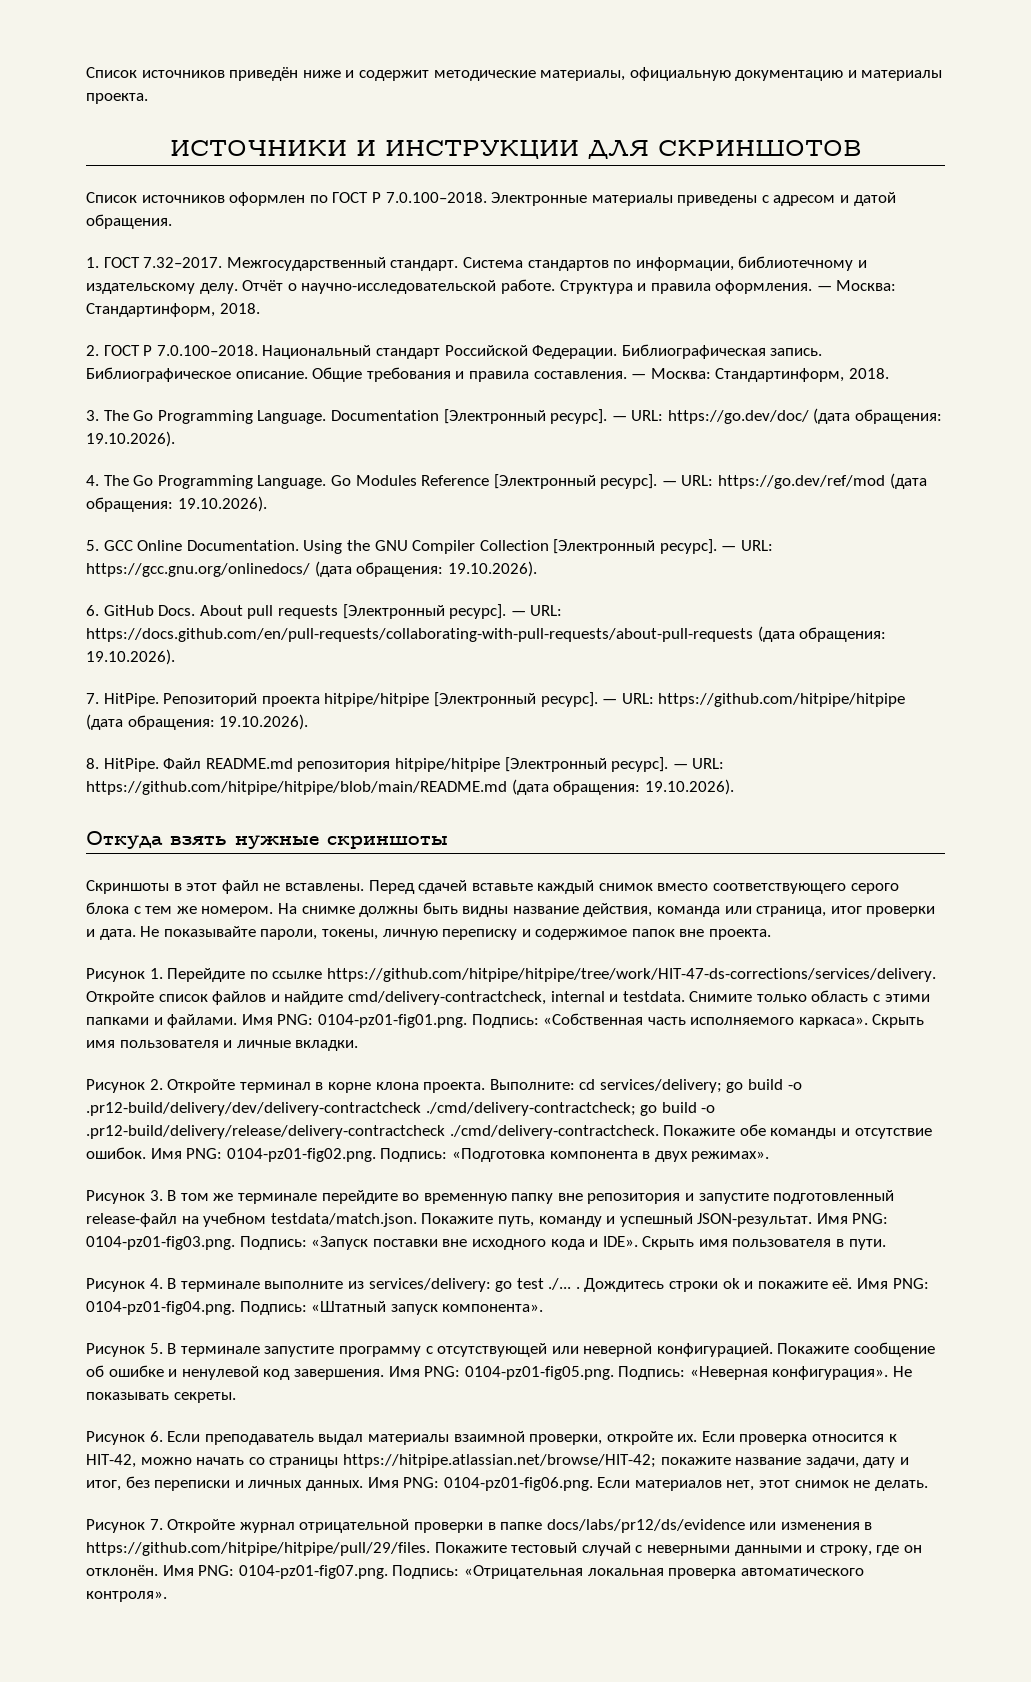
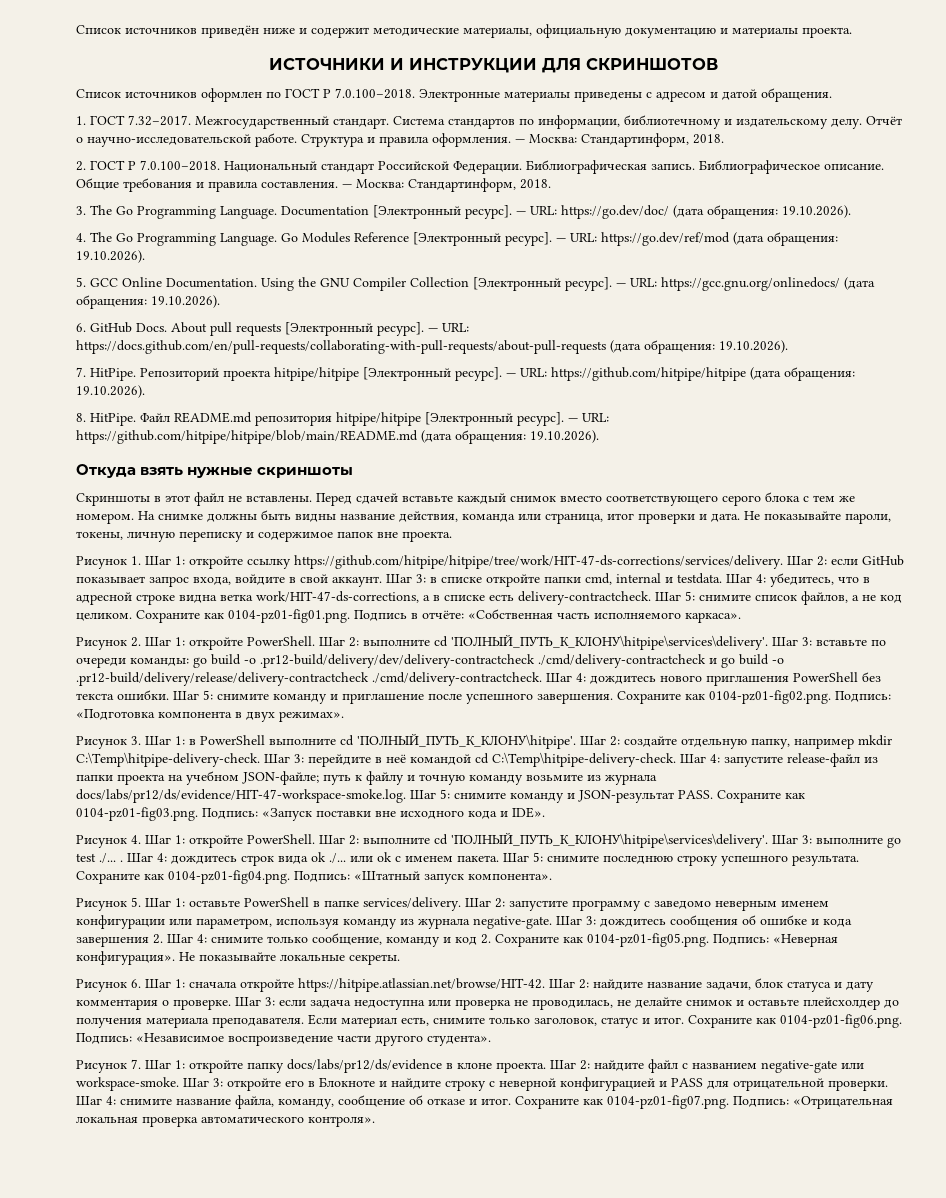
[167,968,936,982] [86,990,930,1005] [86,1013,925,1028] [86,1040,359,1051] [86,1079,722,1093] Перейдите по ссылке https://github.com/hitpipe/hitpipe/tree/work/HIT-47-ds-corrections/services/delivery. Откройте список файлов и найдите cmd/delivery-contractcheck, internal и testdata. Снимите только область с этими папками и файлами. Имя PNG: 0104-pz01-fig01.png. Подпись: «Собственная часть исполняемого каркаса». Скрыть имя пользователя и личные вкладки. // Рисунок 2. Откройте терминал в корне клона проекта. Выполните: cd services/delivery; -> [145,555,904,569] [76,573,870,587] [76,591,902,605] [76,609,741,623] [76,634,886,650] [76,657,189,668] Шаг 1: откройте ссылку https://github.com/hitpipe/hitpipe/tree/work/HIT-47-ds-corrections/services/delivery. Шаг 2: если GitHub показывает запрос входа, войдите в свой аккаунт. Шаг 3: в списке откройте папки cmd, internal и testdata. Шаг 4: убедитесь, что в адресной строке видна ветка work/HIT-47-ds-corrections, а в списке есть delivery-contractcheck. Шаг 5: снимите список файлов, а не код целиком. Сохраните как 0104-pz01-fig01.png. Подпись в отчёте: «Собственная часть исполняемого каркаса». // Рисунок 2. Шаг 1: откройте PowerShell. Шаг 2: выполните cd 'ПОЛНЫЙ_ПУТЬ_К_КЛОНУ\hitpipe\services\delivery'. Шаг 3: вставьте по очереди команды:
[425,1102,636,1116] ./cmd/delivery-contractcheck; -> [538,654,717,668] ./cmd/delivery-contractcheck и
[663,1124,932,1139] [86,1147,223,1159] Покажите обе команды и отсутствие ошибок. Имя PNG: -> [546,672,881,686] [76,690,705,704] Шаг 4: дождитесь нового приглашения PowerShell без текста ошибки. Шаг 5: снимите команду и приглашение после успешного завершения. Сохраните как
[167,1190,895,1204] [86,1212,889,1227] В том же терминале перейдите во временную папку вне репозитория и запустите подготовленный release-файл на учебном testdata/match.json. Покажите путь, команду и успешный JSON-результат. Имя PNG: -> [145,733,892,749] [76,752,878,767] [76,771,657,785] [76,789,805,803] Шаг 1: в PowerShell выполните cd 'ПОЛНЫЙ_ПУТЬ_К_КЛОНУ\hitpipe'. Шаг 2: создайте отдельную папку, например mkdir C:\Temp\hitpipe-delivery-check. Шаг 3: перейдите в неё командой cd C:\Temp\hitpipe-delivery-check. Шаг 4: запустите release-файл из папки проекта на учебном JSON-файле; путь к файлу и точную команду возьмите из журнала docs/labs/pr12/ds/evidence/HIT-47-workspace-smoke.log. Шаг 5: снимите команду и JSON-результат PASS. Сохраните как
[642,1236,886,1250] [86,1278,929,1292] Скрыть имя пользователя в пути. // Рисунок 4. В терминале выполните из services/delivery: go test ./... . Дождитесь строки ok и покажите её. Имя PNG: -> [76,832,901,848] [76,852,859,866] [76,871,164,884] // Рисунок 4. Шаг 1: откройте PowerShell. Шаг 2: выполните cd 'ПОЛНЫЙ_ПУТЬ_К_КЛОНУ\hitpipe\services\delivery'. Шаг 3: выполните go test ./... . Шаг 4: дождитесь строк вида ok ./... или ok с именем пакета. Шаг 5: снимите последнюю строку успешного результата. Сохраните как
[167,1342,936,1357] [86,1365,461,1380] В терминале запустите программу с отсутствующей или неверной конфигурацией. Покажите сообщение об ошибке и ненулевой код завершения. Имя PNG: -> [145,897,829,911] [76,915,852,929] [76,933,583,947] Шаг 1: оставьте PowerShell в папке services/delivery. Шаг 2: запустите программу с заведомо неверным именем конфигурации или параметром, используя команду из журнала negative-gate. Шаг 3: дождитесь сообщения об ошибке и кода завершения 2. Шаг 4: снимите только сообщение, команду и код 2. Сохраните как
[86,1392,169,1400] показывать -> [199,952,345,961] показывайте локальные
[167,1431,897,1445] [86,1454,909,1468] [86,1476,928,1491] [86,1519,873,1533] [86,1542,922,1556] [86,1565,235,1576] Если преподаватель выдал материалы взаимной проверки, откройте их. Если проверка относится к HIT-42, можно начать со страницы https://hitpipe.atlassian.net/browse/HIT-42; покажите название задачи, дату и итог, без переписки и личных данных. Имя PNG: 0104-pz01-fig06.png. Если материалов нет, этот снимок не делать. // Рисунок 7. Откройте журнал отрицательной проверки в папке docs/labs/pr12/ds/evidence или изменения в https://github.com/hitpipe/hitpipe/pull/29/files. Покажите тестовый случай с неверными данными и строку, где он отклонён. Имя PNG: -> [145,978,874,992] [76,997,899,1010] [76,1014,902,1028] [76,1033,491,1046] [76,1059,864,1073] [76,1077,888,1091] [76,1095,603,1109] Шаг 1: сначала откройте https://hitpipe.atlassian.net/browse/HIT-42. Шаг 2: найдите название задачи, блок статуса и дату комментария о проверке. Шаг 3: если задача недоступна или проверка не проводилась, не делайте снимок и оставьте плейсхолдер до получения материала преподавателя. Если материал есть, снимите только заголовок, статус и итог. Сохраните как 0104-pz01-fig06.png. Подпись: «Независимое воспроизведение части другого студента». // Рисунок 7. Шаг 1: откройте папку docs/labs/pr12/ds/evidence в клоне проекта. Шаг 2: найдите файл с названием negative-gate или workspace-smoke. Шаг 3: откройте его в Блокноте и найдите строку с неверной конфигурацией и PASS для отрицательной проверки. Шаг 4: снимите название файла, команду, сообщение об отказе и итог. Сохраните как

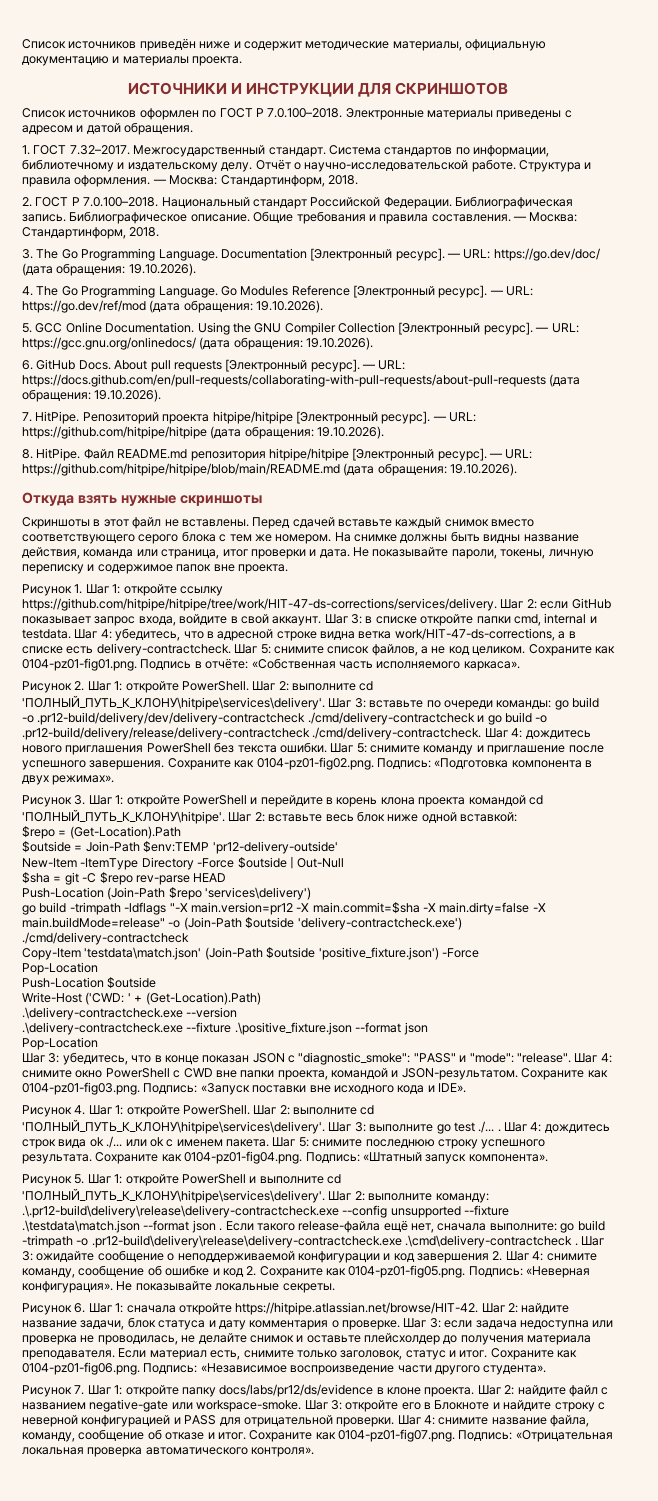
[189,733,892,749] [76,752,878,767] [76,771,657,785] [76,789,713,803] в PowerShell выполните cd 'ПОЛНЫЙ_ПУТЬ_К_КЛОНУ\hitpipe'. Шаг 2: создайте отдельную папку, например mkdir C:\Temp\hitpipe-delivery-check. Шаг 3: перейдите в неё командой cd C:\Temp\hitpipe-delivery-check. Шаг 4: запустите release-файл из папки проекта на учебном JSON-файле; путь к файлу и точную команду возьмите из журнала docs/labs/pr12/ds/evidence/HIT-47-workspace-smoke.log. Шаг 5: снимите команду и JSON-результат PASS. -> [126,795,543,807] [22,809,517,824] [22,826,181,839] [22,841,338,854] [22,856,345,870] [22,872,227,885] [22,887,312,900] [22,902,546,915] [22,917,462,930] [22,932,189,945] [22,947,479,960] [22,962,98,975] [22,977,157,989] [22,992,261,1005] [22,1007,238,1020] [22,1022,428,1035] [22,1037,98,1050] [22,1052,612,1065] [22,1068,518,1080] откройте PowerShell и перейдите в корень клона проекта командой cd 'ПОЛНЫЙ_ПУТЬ_К_КЛОНУ\hitpipe'. Шаг 2: вставьте весь блок ниже одной вставкой: // $repo = (Get-Location).Path // $outside = Join-Path $env:TEMP 'pr12-delivery-outside' // New-Item -ItemType Directory -Force $outside | Out-Null // $sha = git -C $repo rev-parse HEAD // Push-Location (Join-Path $repo 'services\delivery') // go build -trimpath -ldflags "-X main.version=pr12 -X main.commit=$sha -X main.dirty=false -X main.buildMode=release" -o (Join-Path $outside 'delivery-contractcheck.exe') ./cmd/delivery-contractcheck // Copy-Item 'testdata\match.json' (Join-Path $outside 'positive_fixture.json') -Force // Pop-Location // Push-Location $outside // Write-Host ('CWD: ' + (Get-Location).Path) // .\delivery-contractcheck.exe --version // .\delivery-contractcheck.exe --fixture .\positive_fixture.json --format json // Pop-Location // Шаг 3: убедитесь, что в конце показан JSON с "diagnostic_smoke": "PASS" и "mode": "release". Шаг 4: снимите окно PowerShell с CWD вне папки проекта, командой и JSON-результатом.
[189,897,829,911] [76,915,852,929] оставьте PowerShell в папке services/delivery. Шаг 2: запустите программу с заведомо неверным именем конфигурации или параметром, используя команду из журнала negative-gate. Шаг 3: дождитесь сообщения об ошибке и кода -> [125,1174,341,1186] [22,1188,489,1203] [22,1205,510,1218] [22,1220,605,1233] [22,1235,604,1248] [22,1250,415,1263] откройте PowerShell и выполните cd 'ПОЛНЫЙ_ПУТЬ_К_КЛОНУ\hitpipe\services\delivery'. Шаг 2: выполните команду: .\.pr12-build\delivery\release\delivery-contractcheck.exe --config unsupported --fixture .\testdata\match.json --format json . Если такого release-файла ещё нет, сначала выполните: go build -trimpath -o .pr12-build\delivery\release\delivery-contractcheck.exe .\cmd\delivery-contractcheck . Шаг 3: ожидайте сообщение о неподдерживаемой конфигурации и код
[267,933,440,947] только сообщение, команду -> [22,1265,210,1278] команду, сообщение об ошибке

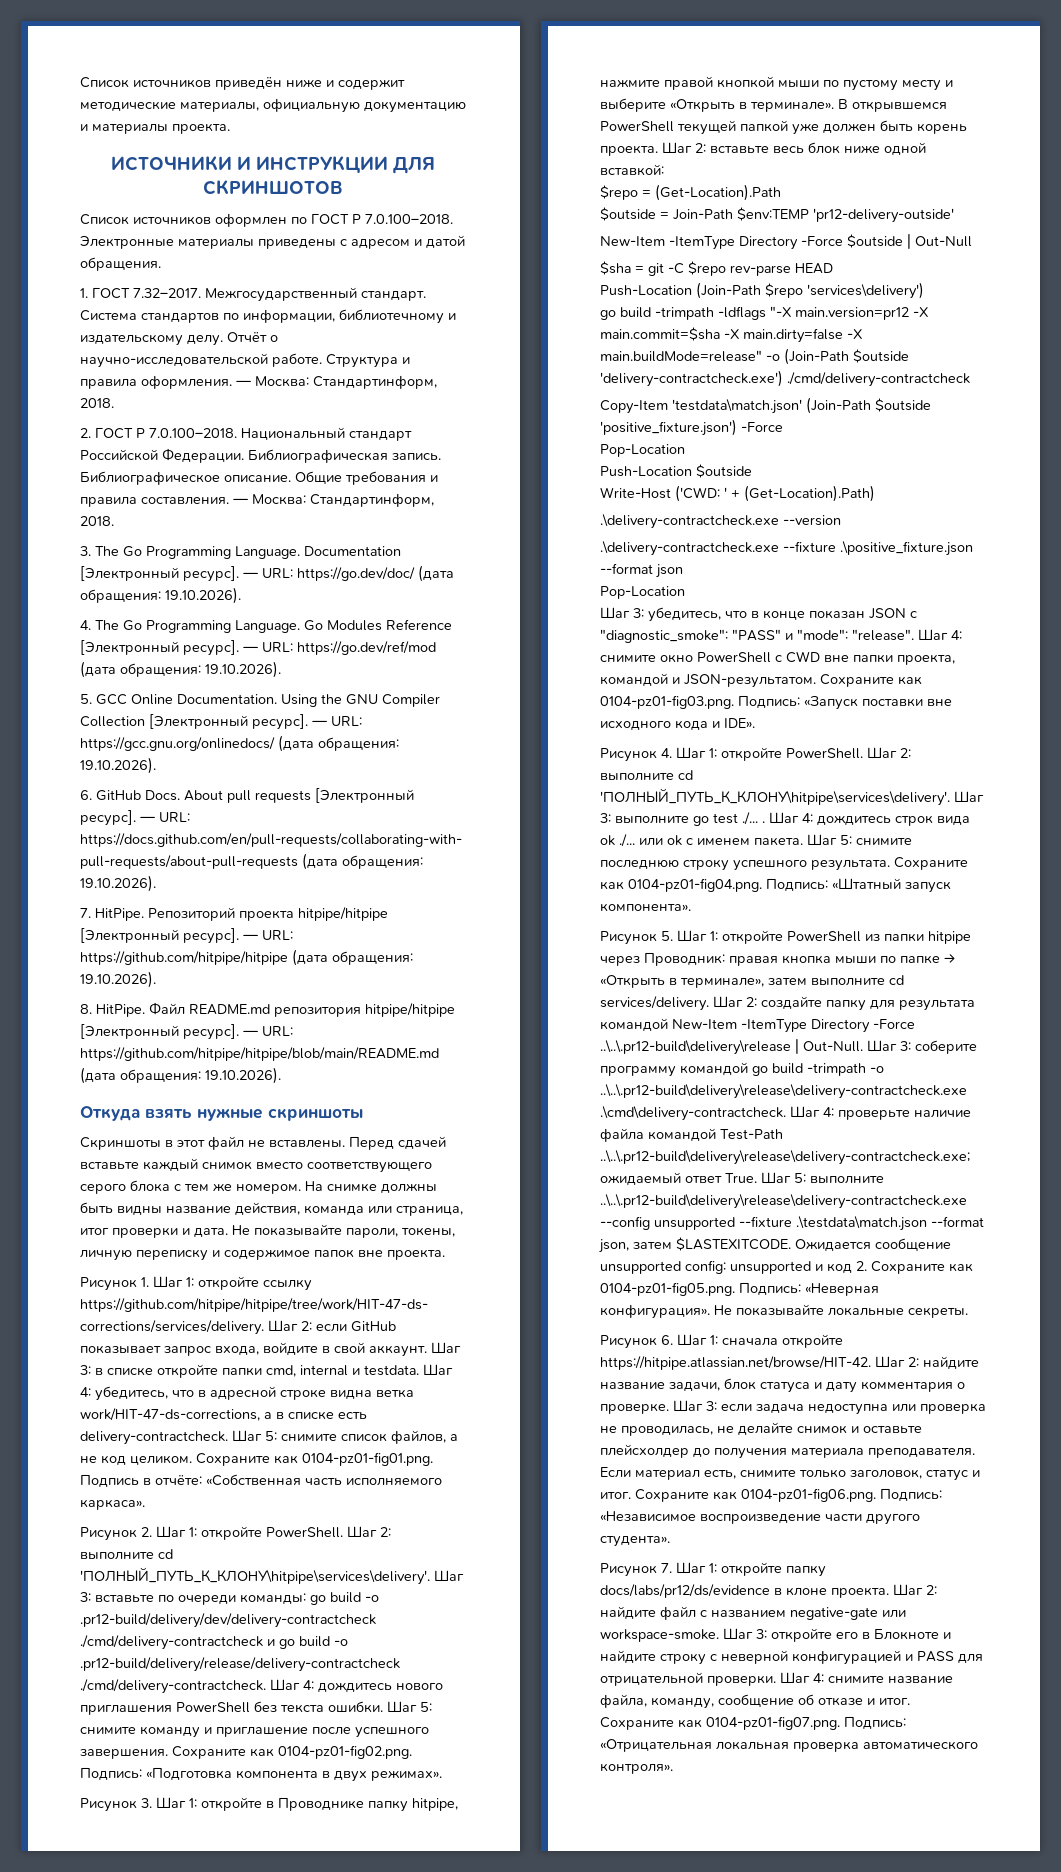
[182,795,543,807] [22,809,225,824] PowerShell и перейдите в корень клона проекта командой cd 'ПОЛНЫЙ_ПУТЬ_К_КЛОНУ\hitpipe'. -> [266,1797,458,1812] [600,76,953,91] [600,98,947,112] [600,120,967,135] [600,145,658,156] в Проводнике папку hitpipe, нажмите правой кнопкой мыши по пустому месту и выберите «Открыть в терминале». В открывшемся PowerShell текущей папкой уже должен быть корень проекта.
[249,1174,341,1184] [22,1188,489,1203] [22,1205,339,1218] и выполните cd 'ПОЛНЫЙ_ПУТЬ_К_КЛОНУ\hitpipe\services\delivery'. Шаг 2: выполните команду: .\.pr12-build\delivery\release\delivery-contractcheck.exe -> [865,931,971,944] [600,952,955,966] [600,975,904,988] [600,996,975,1011] [600,1018,915,1033] [600,1038,977,1055] [600,1062,884,1077] [600,1084,967,1099] [600,1106,971,1121] [600,1128,783,1142] [600,1150,970,1165] [600,1172,884,1185] [600,1194,967,1209] из папки hitpipe через Проводник: правая кнопка мыши по папке → «Открыть в терминале», затем выполните cd services/delivery. Шаг 2: создайте папку для результата командой New-Item -ItemType Directory -Force ..\..\.pr12-build\delivery\release | Out-Null. Шаг 3: соберите программу командой go build -trimpath -o ..\..\.pr12-build\delivery\release\delivery-contractcheck.exe .\cmd\delivery-contractcheck. Шаг 4: проверьте наличие файла командой Test-Path ..\..\.pr12-build\delivery\release\delivery-contractcheck.exe; ожидаемый ответ True. Шаг 5: выполните ..\..\.pr12-build\delivery\release\delivery-contractcheck.exe
[191,1220,605,1233] [22,1235,604,1248] [22,1250,597,1263] [22,1265,210,1278] json . Если такого release-файла ещё нет, сначала выполните: go build -trimpath -o .pr12-build\delivery\release\delivery-contractcheck.exe .\cmd\delivery-contractcheck . Шаг 3: ожидайте сообщение о неподдерживаемой конфигурации и код завершения 2. Шаг 4: снимите команду, сообщение об ошибке -> [599,1237,951,1253] [600,1260,811,1274] json, затем $LASTEXITCODE. Ожидается сообщение unsupported config: unsupported

